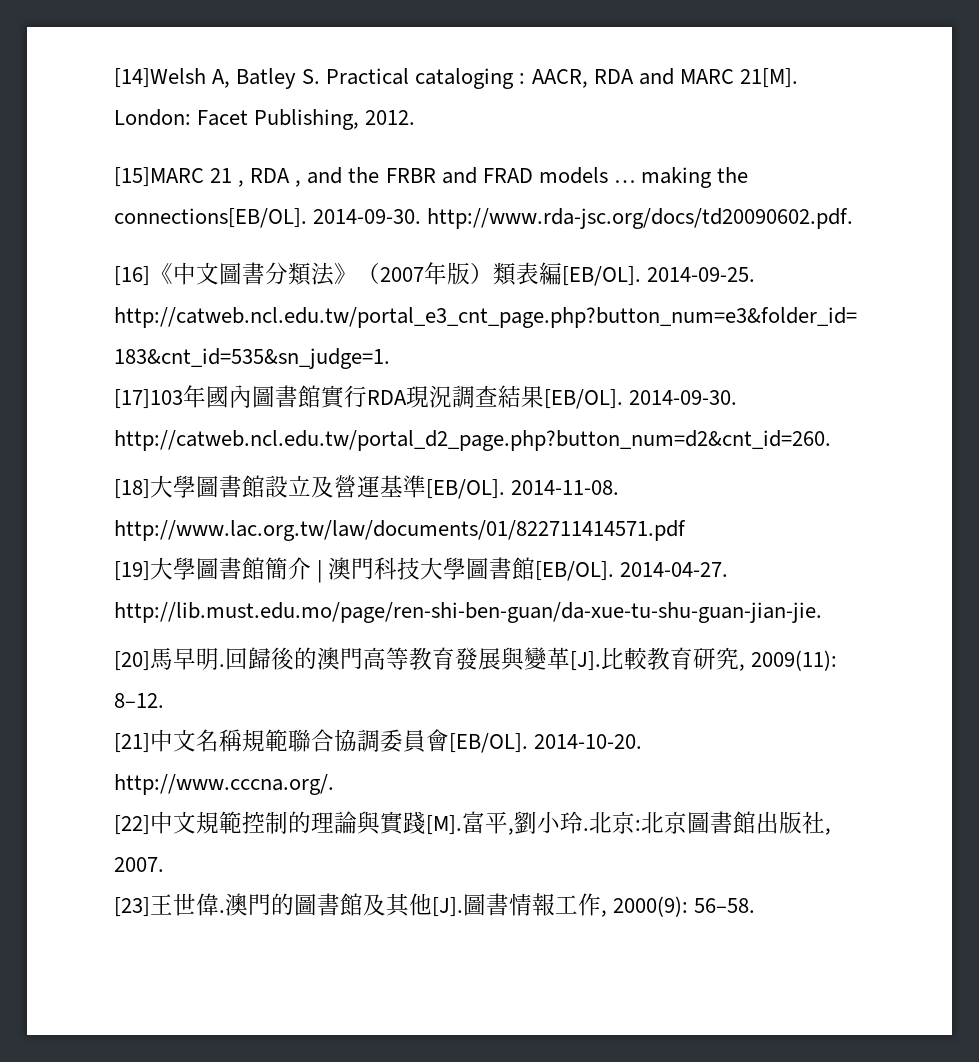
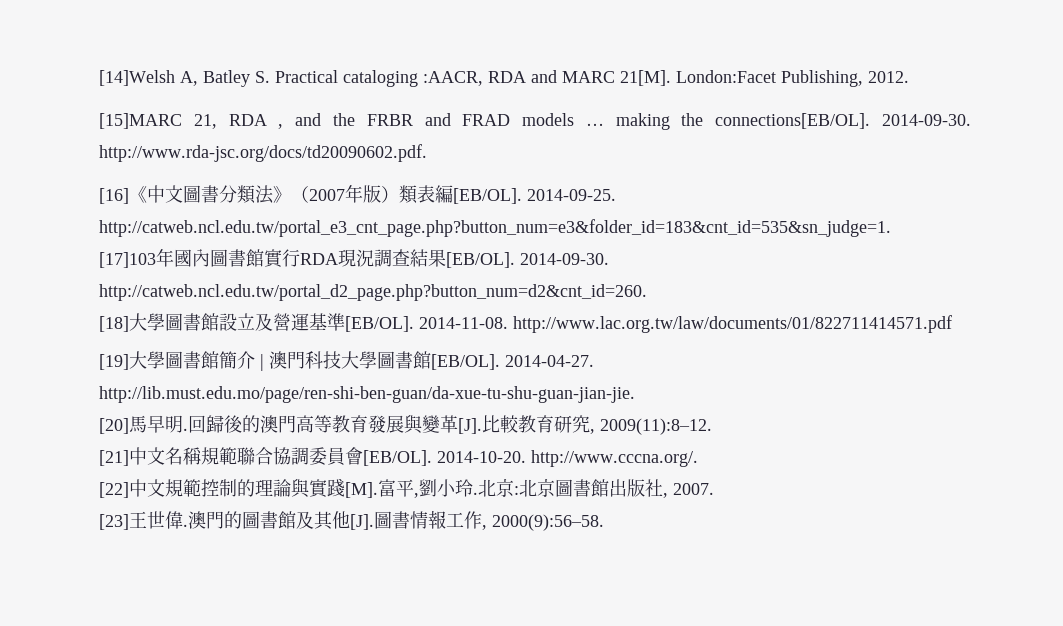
[519,69,588,88] : AACR, -> [423,71,483,86] :AACR,
[114,109,249,126] London: Facet -> [676,70,776,83] London:Facet
[210,168,245,187] 21 , -> [193,114,217,129] 21,
[751,650,838,671] [114,693,164,708] 2009(11): 8–12. -> [600,418,712,435] 2009(11):8–12.
[613,896,756,917] 2000(9): 56–58. -> [492,514,604,531] 2000(9):56–58.

